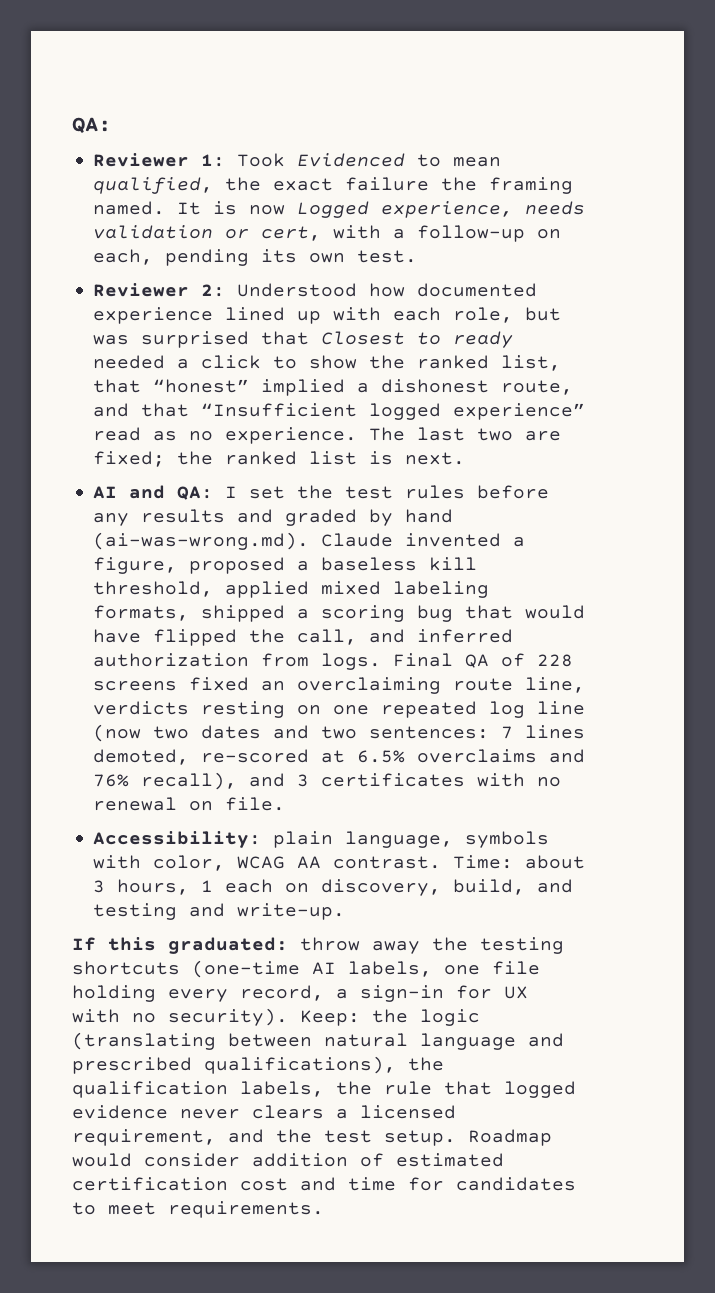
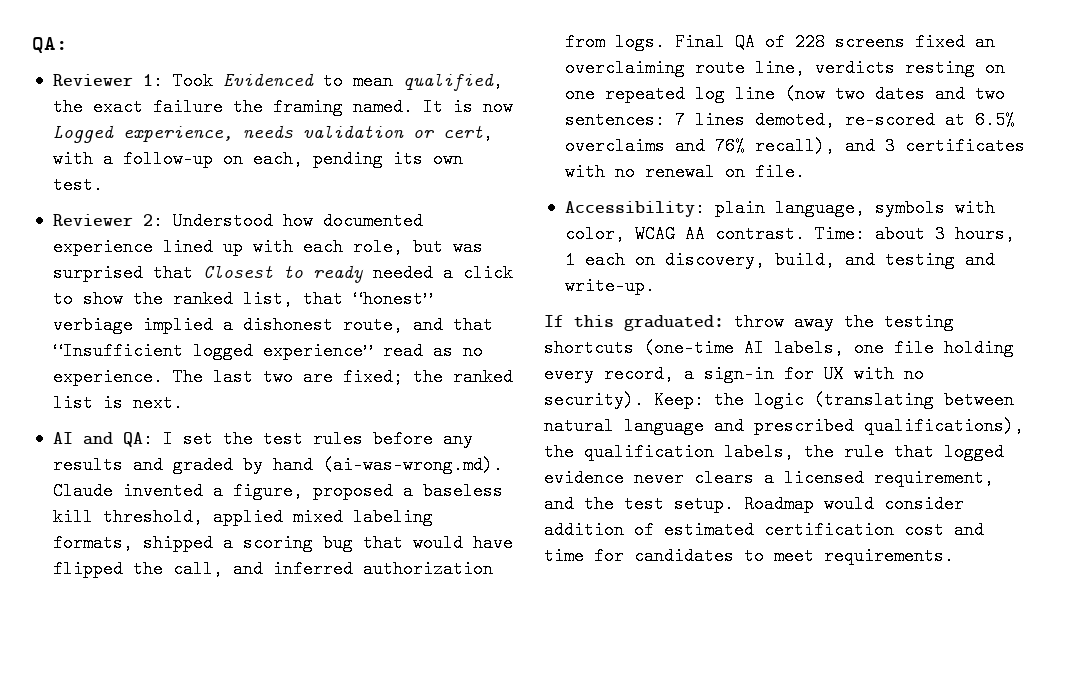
(250, 386) none -> [52,316,133,334] verbiage

